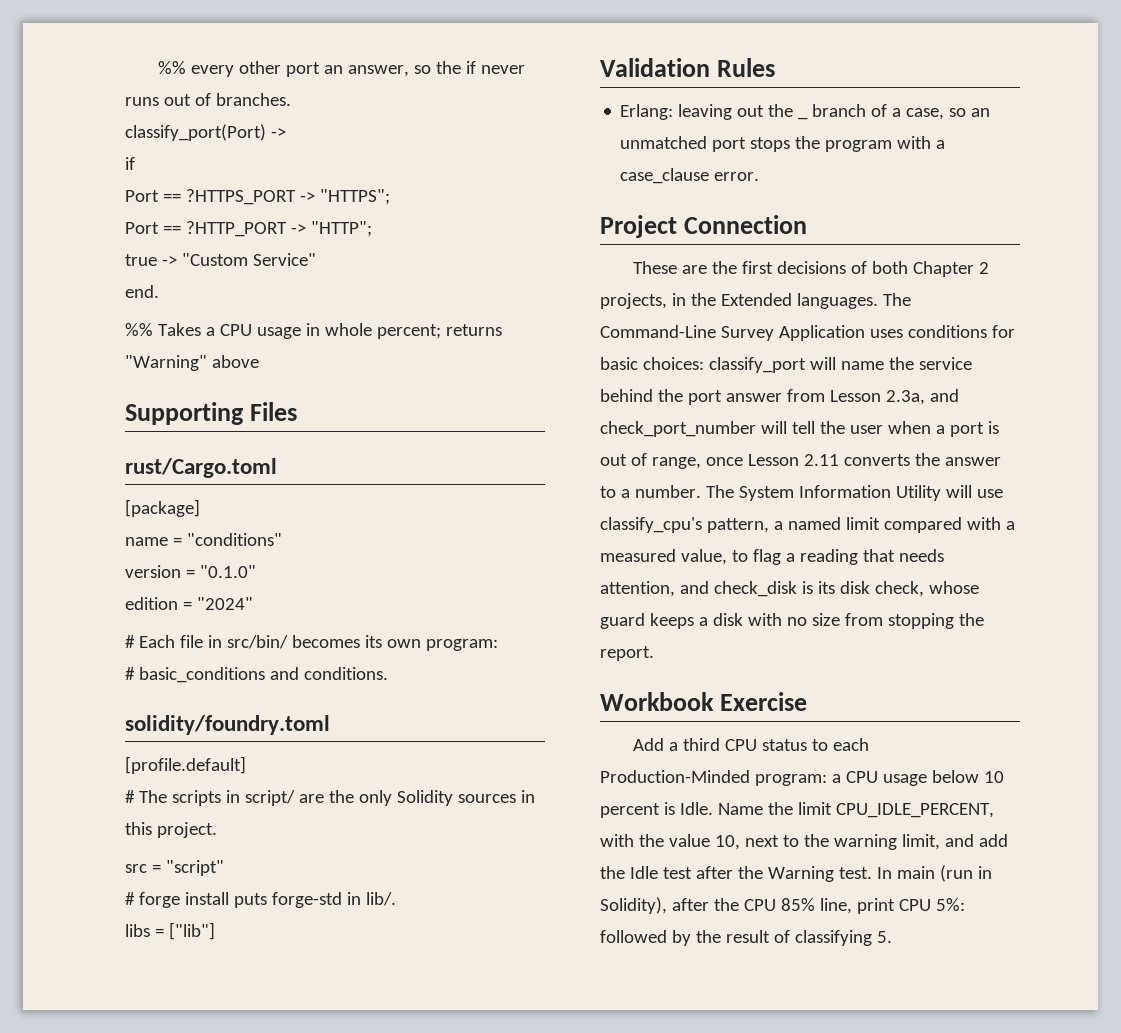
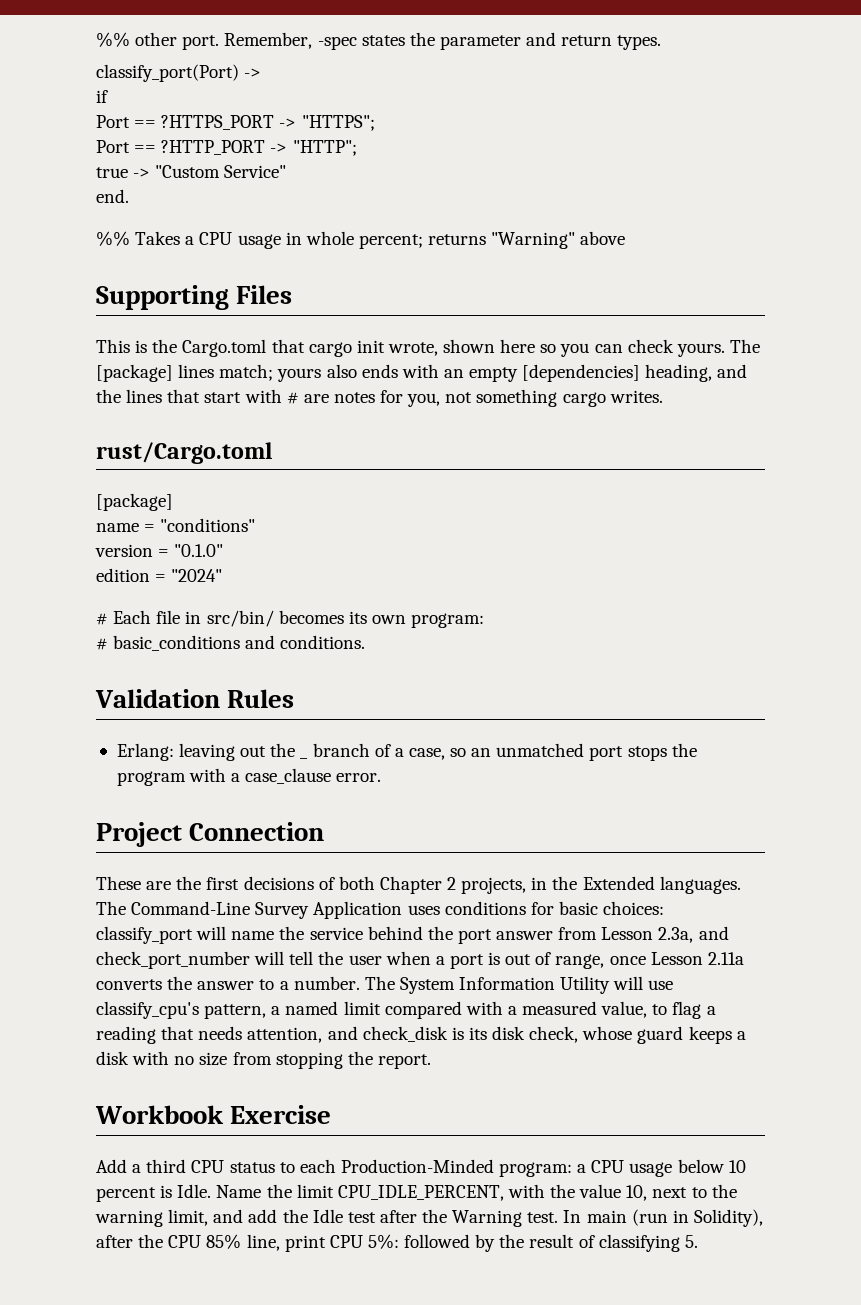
[157,61,525,77] [125,93,291,106] %% every other port an answer, so the if never runs out of branches. -> [96,32,662,50] %% other port. Remember, -spec states the parameter and return types.
(298, 411) none -> [96,339,760,357] [96,364,748,382] [96,389,663,407] // This is the Cargo.toml that cargo init wrote, shown here so you can check yours. The [package] lines match; yours also ends with an empty [dependencies] heading, and the lines that start with # are notes for you, not something cargo writes.
[125,715,330,735] [125,756,246,774] [125,790,535,806] [125,822,217,838] [125,860,224,876] [125,892,396,908] [125,922,215,940] // solidity/foundry.toml // [profile.default] // # The scripts in script/ are the only Solidity sources in this project. // src = "script" // # forge install puts forge-std in lib/. // libs = ["lib"] -> (366, 642) none
[803,454,839,466] 2.11 -> [707,952,744,965] 2.11a

